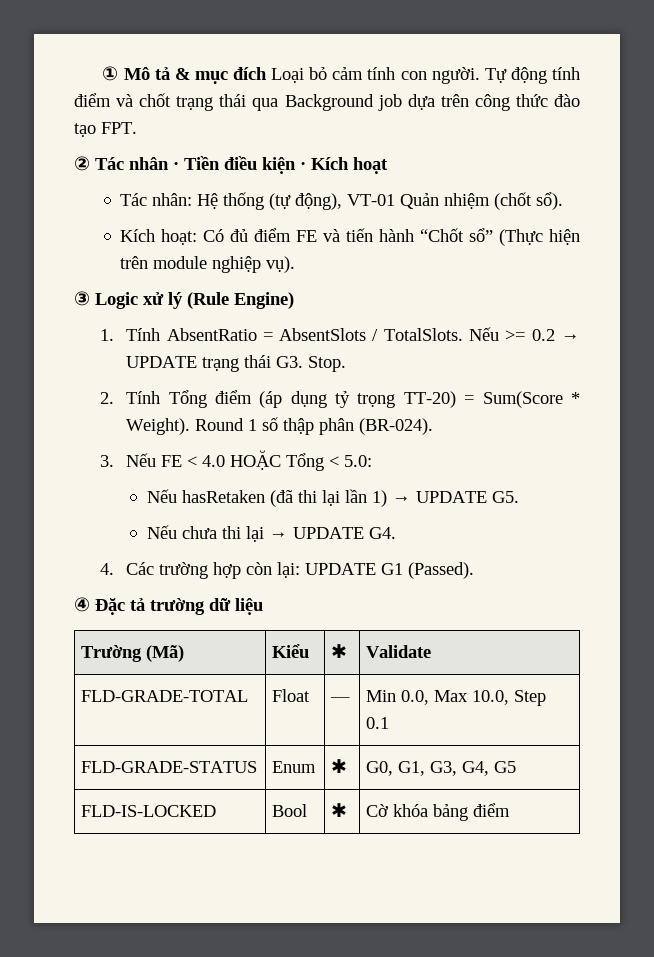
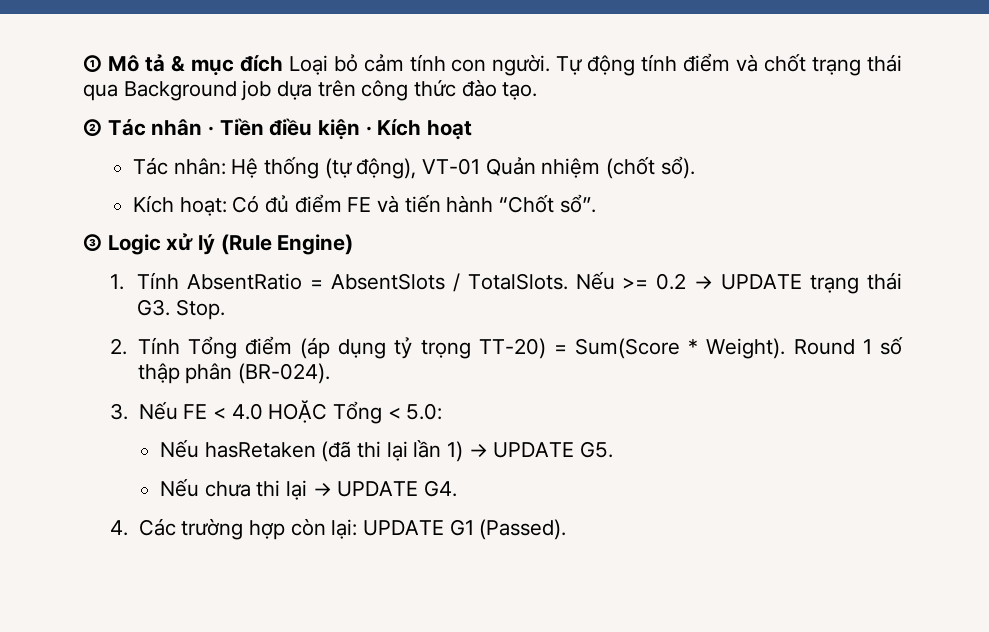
[74,122,137,137] tạo FPT. -> [502,82,538,100] tạo.
[469,228,580,246] [120,256,296,273] sổ” (Thực hiện trên module nghiệp vụ). -> [559,194,596,213] sổ”.
[74,597,263,615] [81,645,185,662] [272,644,310,658] [331,644,348,658] [366,645,432,658] [81,690,249,702] [272,689,311,702] [330,697,351,702] [366,690,547,706] [366,717,390,729] [81,761,258,773] [272,761,317,773] [331,759,348,773] [366,761,517,776] [81,805,217,817] [272,804,308,817] [331,803,348,817] [366,803,511,821] // ④ Đặc tả trường dữ liệu // Trường (Mã) | Kiểu | ✱ | Validate // FLD-GRADE-TOTAL | Float | — | Min 0.0, Max 10.0, Step 0.1 // FLD-GRADE-STATUS | Enum | ✱ | G0, G1, G3, G4, G5 // FLD-IS-LOCKED | Bool | ✱ | Cờ khóa bảng điểm -> (567, 529) none

